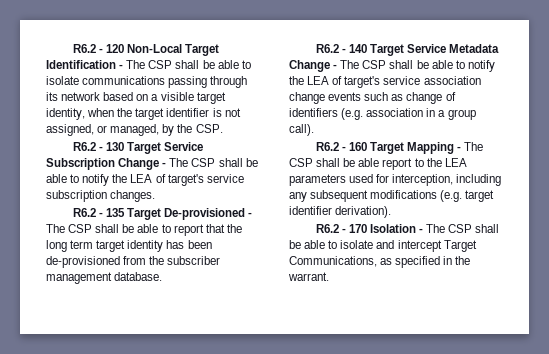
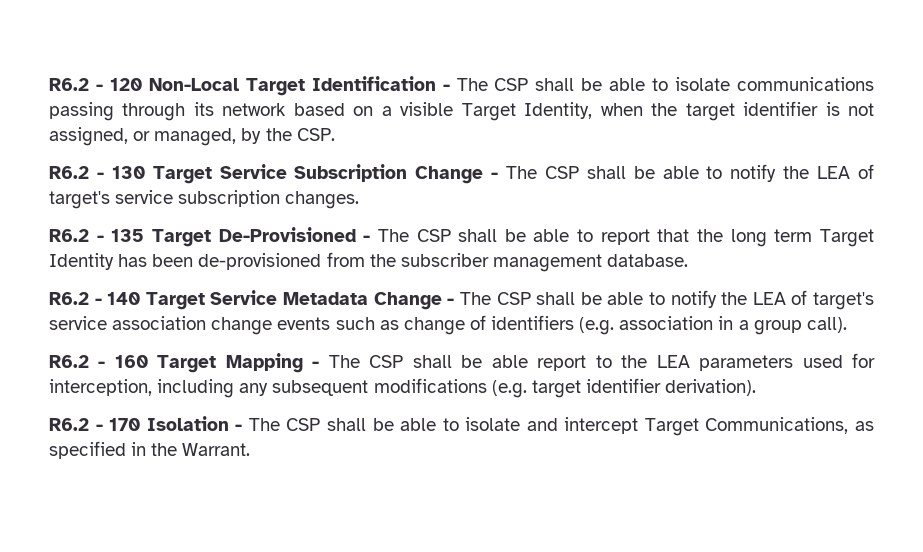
[196,92,226,104] [46,108,85,120] target identity, -> [461,102,593,121] Target Identity,
[163,208,245,220] De-provisioned -> [218,227,356,242] De-Provisioned
[96,240,164,252] target identity -> [819,229,874,247] [49,253,114,270] Target Identity
[288,272,329,281] warrant. -> [182,443,251,456] Warrant.

